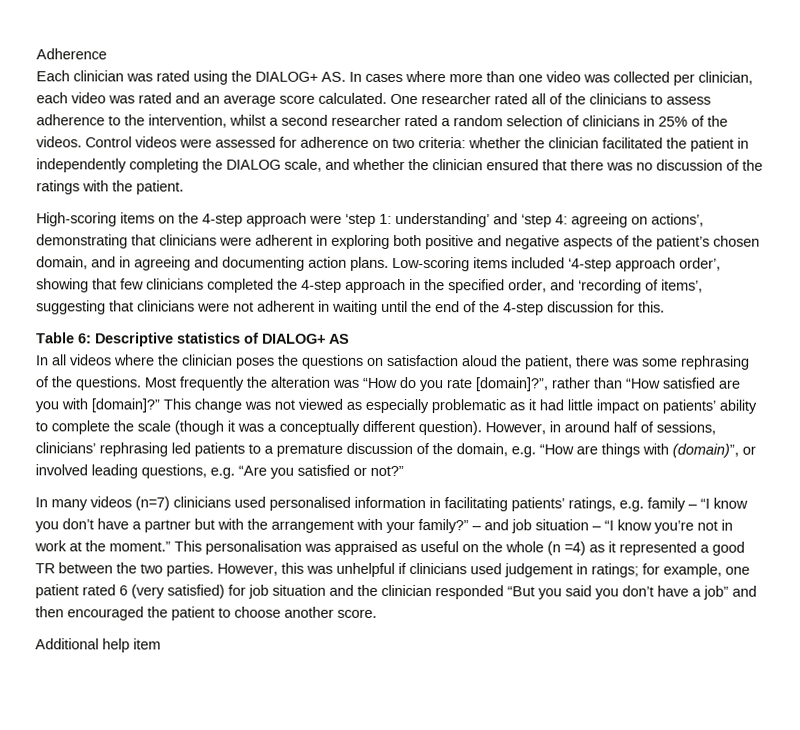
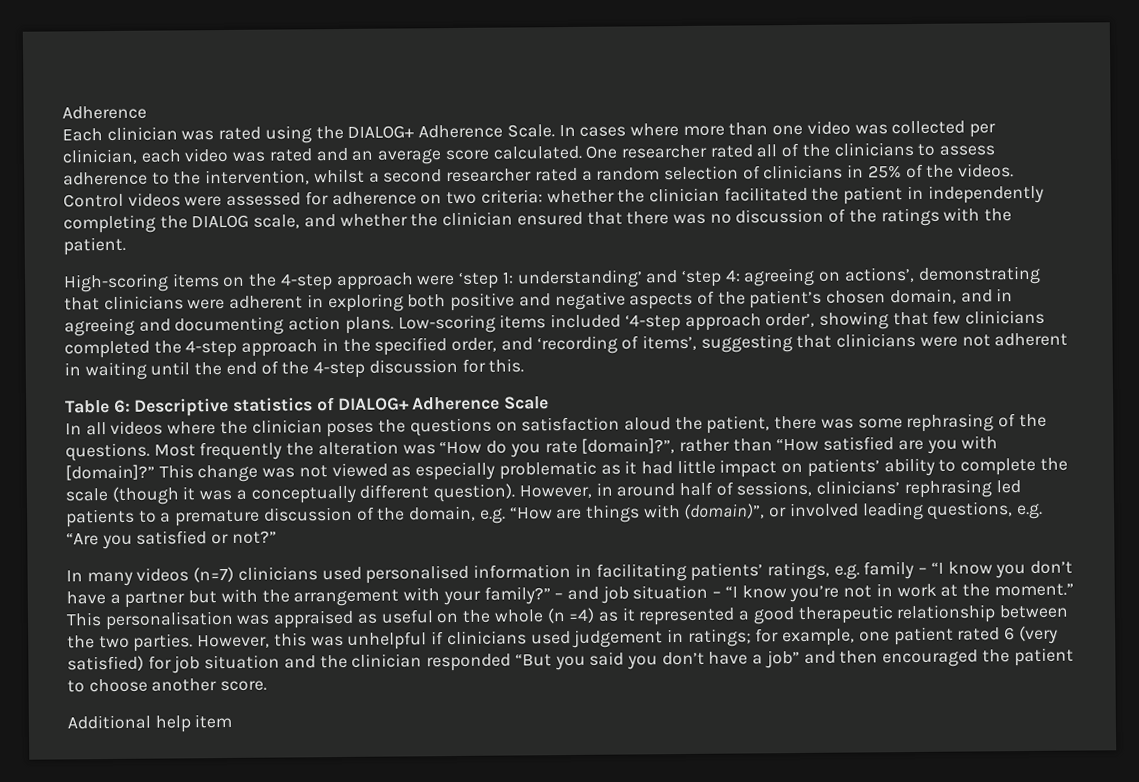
[321,71,346,82] AS. -> [418,124,555,139] Adherence Scale.
[329,333,350,344] AS -> [412,396,550,411] Adherence Scale
[35,563,55,574] TR -> [797,604,997,625] therapeutic relationship

